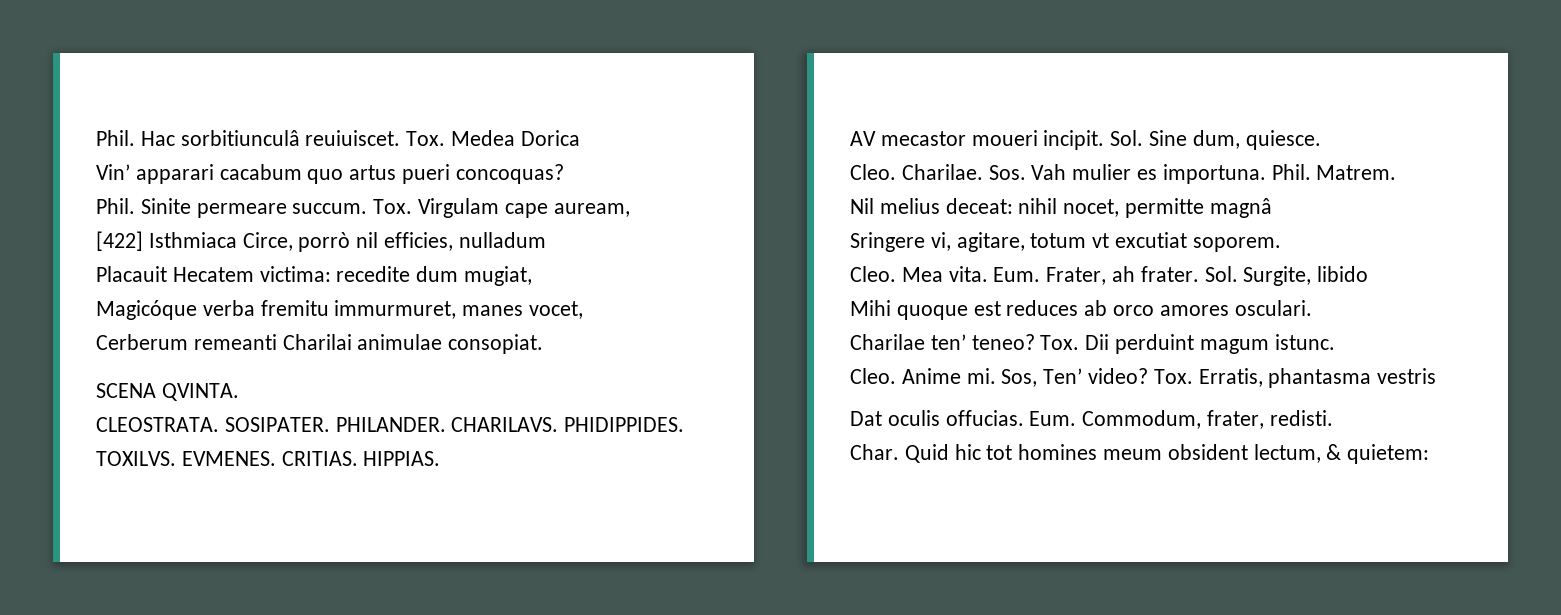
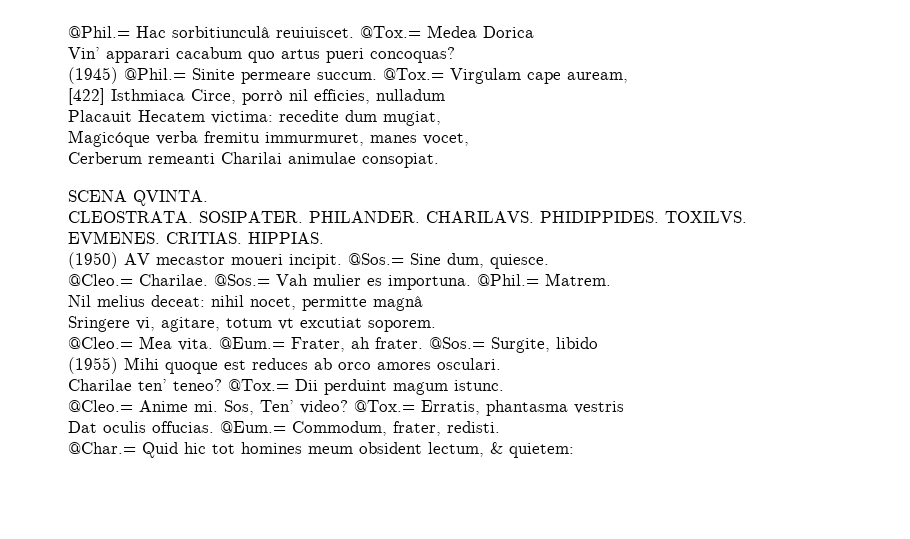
[96,130,135,146] Phil. -> [68,26,130,38] @Phil.=
[406,131,446,146] Tox. -> [360,26,421,38] @Tox.=
[96,198,135,214] Phil. -> [68,67,186,84] (1945) @Phil.=
[373,199,413,214] Tox. -> [383,68,444,80] @Tox.=
(441, 458) none -> [68,252,118,269] (1950)
[1110,130,1144,146] Sol. -> [348,253,404,265] @Sos.=
[850,164,1026,180] Cleo. Charilae. Sos. -> [68,274,270,286] @Cleo.= Charilae. @Sos.=
[1271,164,1311,180] Phil. -> [477,274,539,286] @Phil.=
[850,266,896,282] Cleo. -> [68,337,133,349] @Cleo.=
[993,267,1041,282] Eum. -> [219,337,285,349] @Eum.=
[1204,266,1238,282] Sol. -> [429,337,485,349] @Sos.=
(1369, 274) none -> [68,357,118,374] (1955)
[1040,335,1080,350] Tox. -> [228,379,289,391] @Tox.=
[850,368,896,384] Cleo. -> [68,400,133,412] @Cleo.=
[1153,369,1193,384] Tox. -> [354,400,415,412] @Tox.=
[1029,411,1077,426] Eum. -> [220,421,286,433] @Eum.=
[850,444,899,460] Char. -> [68,442,136,454] @Char.=

